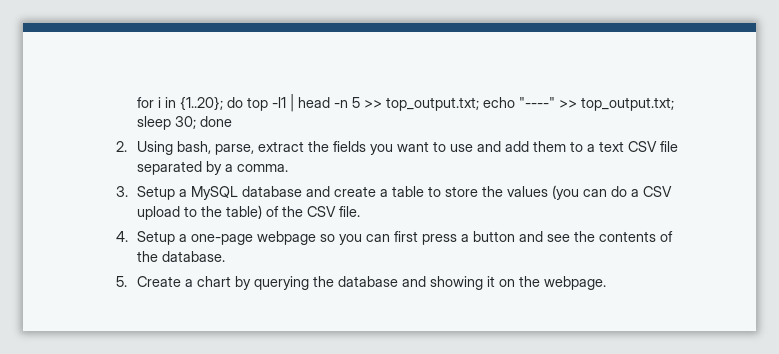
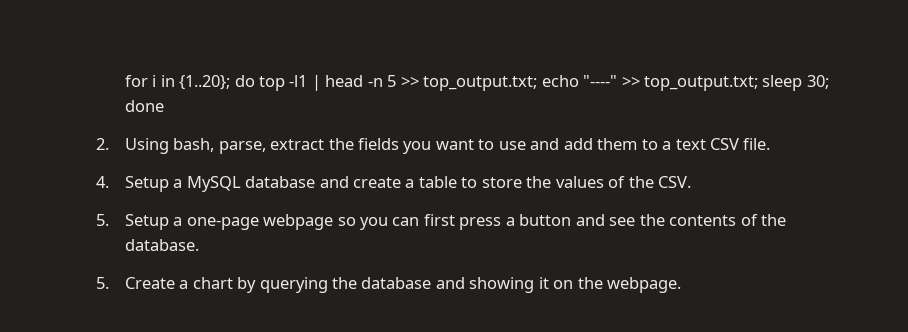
[659,141,678,152] [136,161,288,175] [115,186,128,197] file separated by a comma. // 3. -> [743,138,771,150] [96,176,110,188] file. // 4.
[551,185,672,200] [136,205,360,220] [115,231,128,242] (you can do a CSV upload to the table) of the CSV file. // 4. -> [608,176,692,188] [96,214,110,226] of the CSV. // 5.

